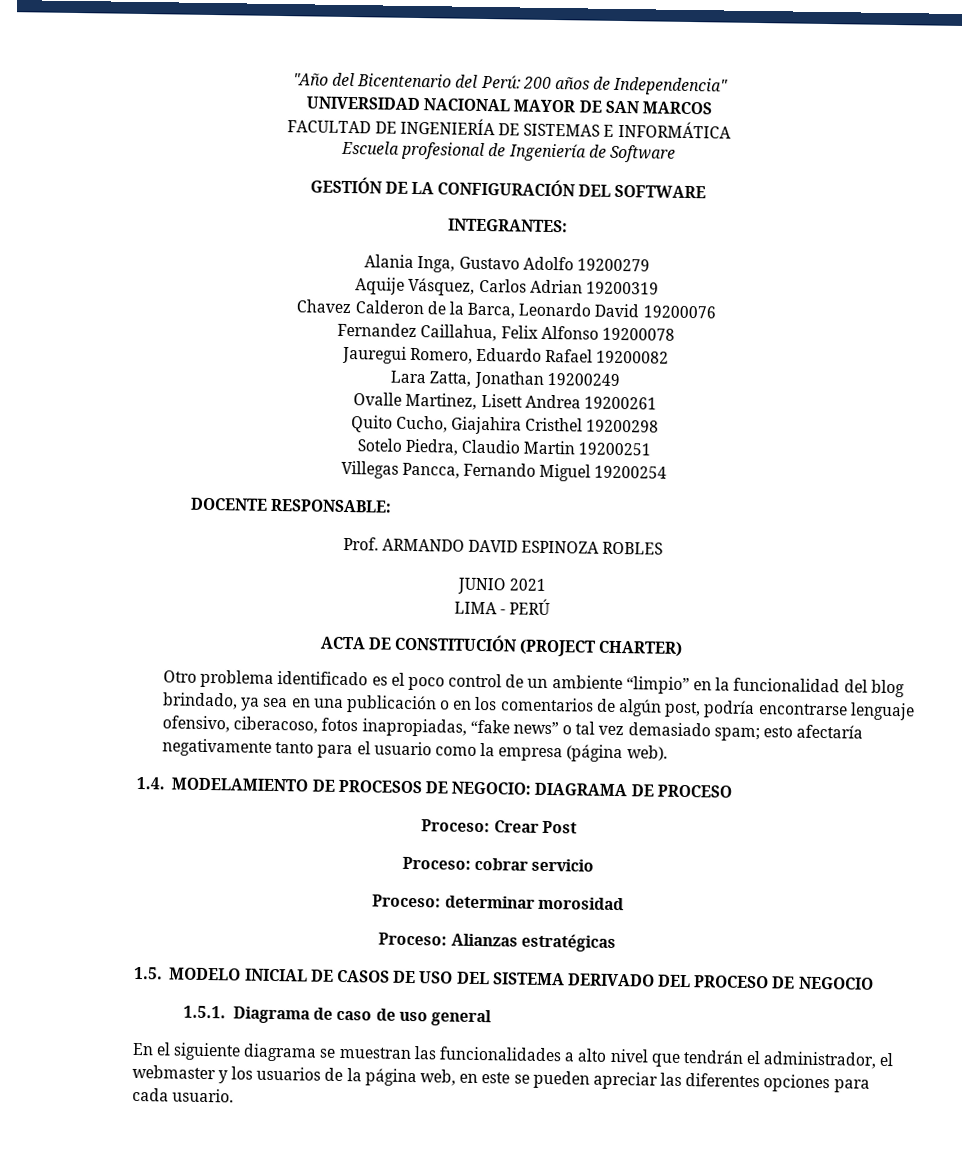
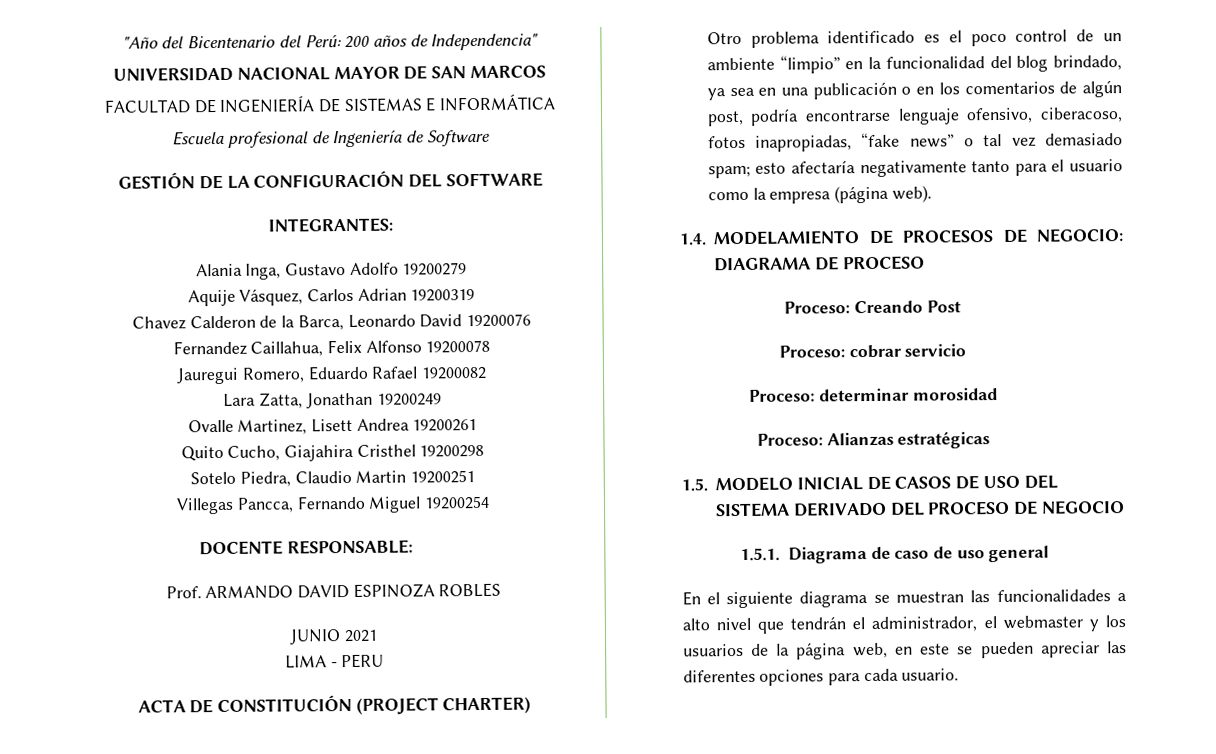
[509,598,551,616] PERÚ -> [341,653,385,669] PERU
[493,820,539,833] Crear -> [854,300,923,314] Creando

